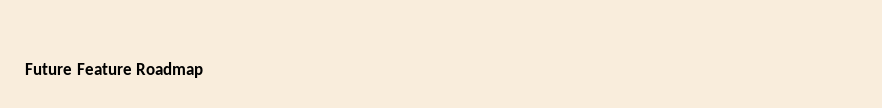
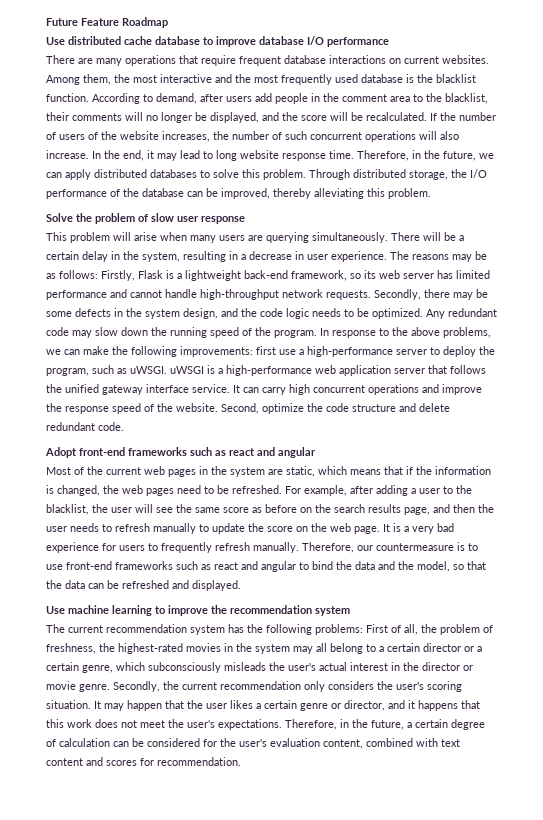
(204, 70) none -> [46,36,389,47] [46,55,489,66] [46,74,476,85] [46,93,488,104] [46,112,496,123] [46,131,459,142] [46,150,494,161] [46,169,487,180] [46,188,431,199] [46,213,245,224] [46,232,464,243] [46,251,487,262] [46,270,490,281] [46,289,488,300] [46,308,497,319] [46,327,491,338] [46,346,495,357] [46,365,486,376] [46,384,482,395] [46,403,450,414] [46,422,124,431] [45,447,316,458] [46,466,491,477] [46,485,472,496] [46,504,494,515] [46,523,454,534] [46,542,478,553] [46,561,486,572] [46,580,241,591] [46,605,350,616] [46,624,493,635] [46,643,482,654] [46,662,473,673] [46,681,462,692] [46,700,480,711] [46,719,485,730] [46,738,460,749] [46,757,241,766] // Use distributed cache database to improve database I/O performance // There are many operations that require frequent database interactions on current websites. Among them, the most interactive and the most frequently used database is the blacklist function. According to demand, after users add people in the comment area to the blacklist, their comments will no longer be displayed, and the score will be recalculated. If the number of users of the website increases, the number of such concurrent operations will also increase. In the end, it may lead to long website response time. Therefore, in the future, we can apply distributed databases to solve this problem. Through distributed storage, the I/O performance of the database can be improved, thereby alleviating this problem. // Solve the problem of slow user response // This problem will arise when many users are querying simultaneously. There will be a certain delay in the system, resulting in a decrease in user experience. The reasons may be as follows: Firstly, Flask is a lightweight back-end framework, so its web server has limited performance and cannot handle high-throughput network requests. Secondly, there may be some defects in the system design, and the code logic needs to be optimized. Any redundant code may slow down the running speed of the program. In response to the above problems, we can make the following improvements: first use a high-performance server to deploy the program, such as uWSGI. uWSGI is a high-performance web application server that follows the unified gateway interface service. It can carry high concurrent operations and improve the response speed of the website. Second, optimize the code structure and delete redundant code. // Adopt front-end frameworks such as react and angular // Most of the current web pages in the system are static, which means that if the information is changed, the web pages need to be refreshed. For example, after adding a user to the blacklist, the user will see the same score as before on the search results page, and then the user needs to refresh manually to update the score on the web page. It is a very bad experience for users to frequently refresh manually. Therefore, our countermeasure is to use front-end frameworks such as react and angular to bind the data and the model, so that the data can be refreshed and displayed. // Use machine learning to improve the recommendation system // The current recommendation system has the following problems: First of all, the problem of freshness, the highest-rated movies in the system may all belong to a certain director or a certain genre, which subconsciously misleads the user's actual interest in the director or movie genre. Secondly, the current recommendation only considers the user's scoring situation. It may happen that the user likes a certain genre or director, and it happens that this work does not meet the user's expectations. Therefore, in the future, a certain degree of calculation can be considered for the user's evaluation content, combined with text content and scores for recommendation.

